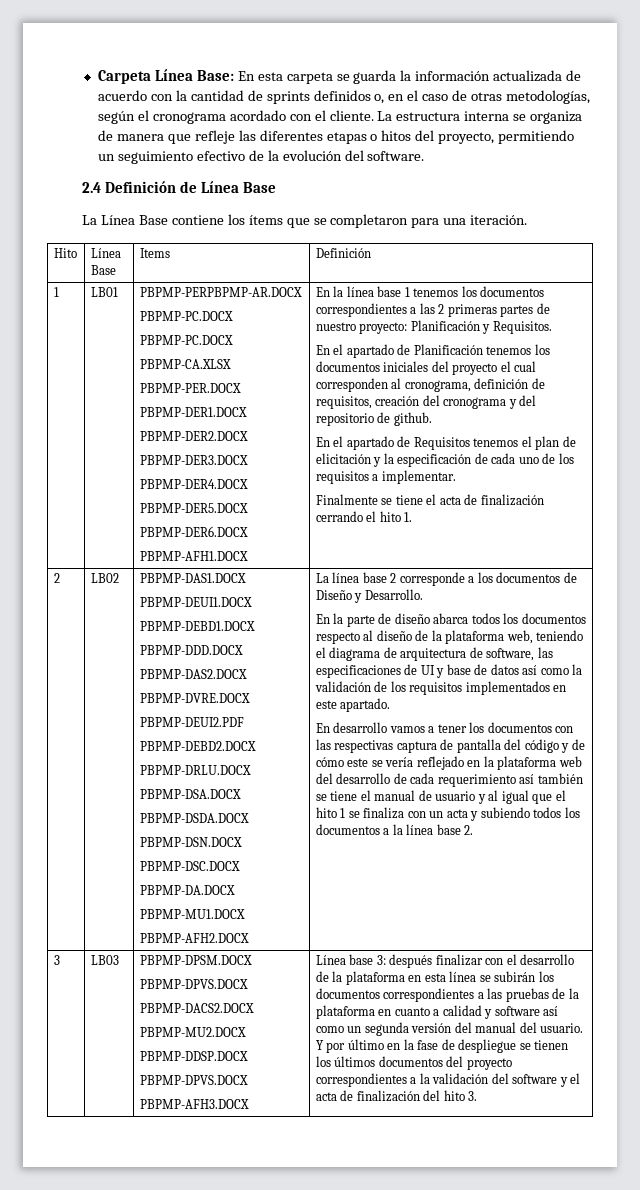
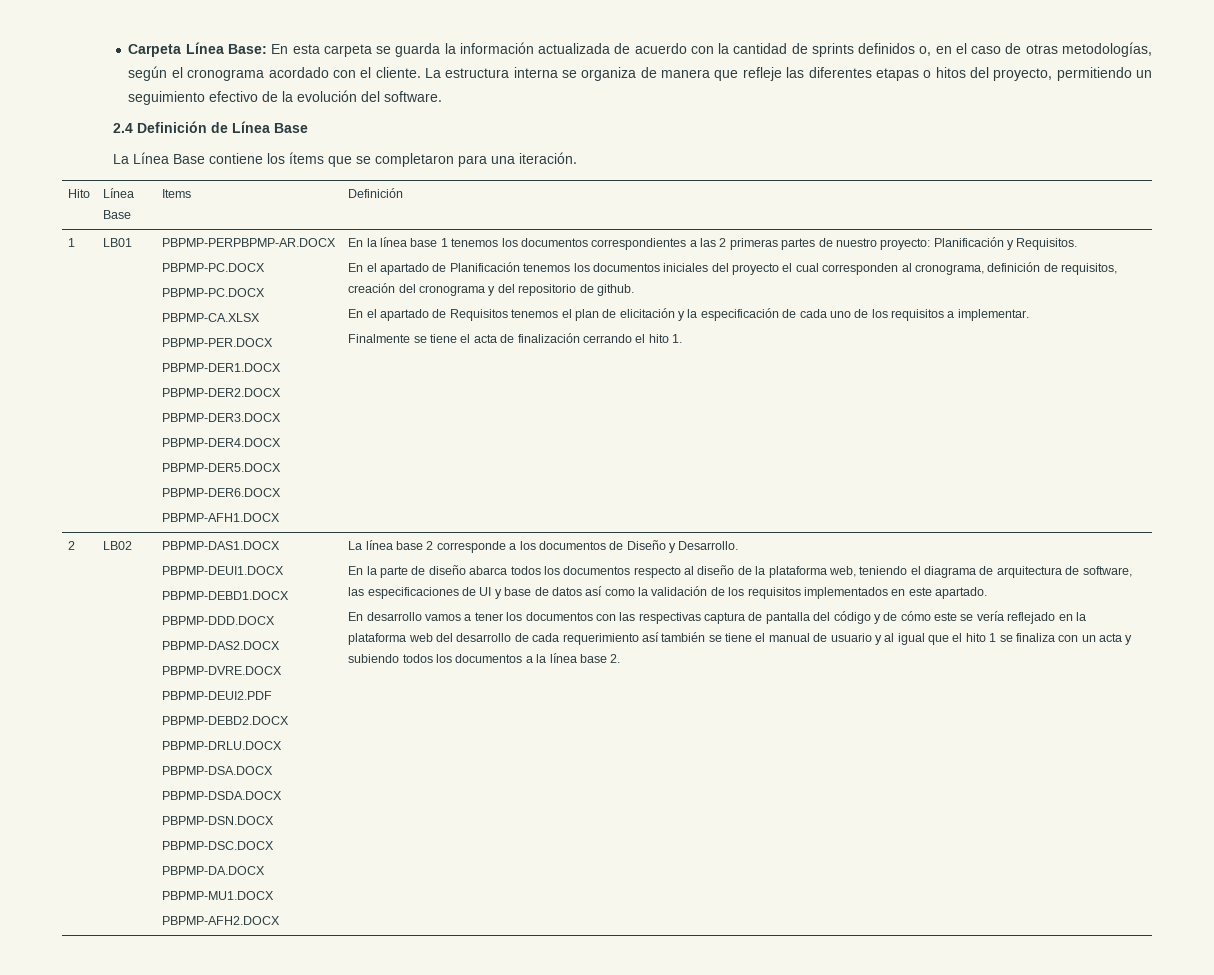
[53,955,60,965] [90,955,119,965] [139,955,252,965] [139,979,248,989] [139,1003,254,1013] [139,1027,246,1037] [139,1051,248,1061] [139,1075,248,1085] [139,1099,249,1109] [315,954,575,968] [315,971,554,985] [315,988,579,1002] [315,1005,559,1019] [315,1022,584,1036] [315,1039,569,1053] [315,1056,512,1070] [315,1073,581,1087] [315,1090,478,1102] // 3 | LB03 | PBPMP-DPSM.DOCX // PBPMP-DPVS.DOCX // PBPMP-DACS2.DOCX // PBPMP-MU2.DOCX // PBPMP-DDSP.DOCX // PBPMP-DPVS.DOCX // PBPMP-AFH3.DOCX | Línea base 3: después finalizar con el desarrollo de la plataforma en esta línea se subirán los documentos correspondientes a las pruebas de la plataforma en cuanto a calidad y software así como un segunda versión del manual del usuario. Y por último en la fase de despliegue se tienen los últimos documentos del proyecto correspondientes a la validación del software y el acta de finalización del hito 3. -> (621, 658) none

